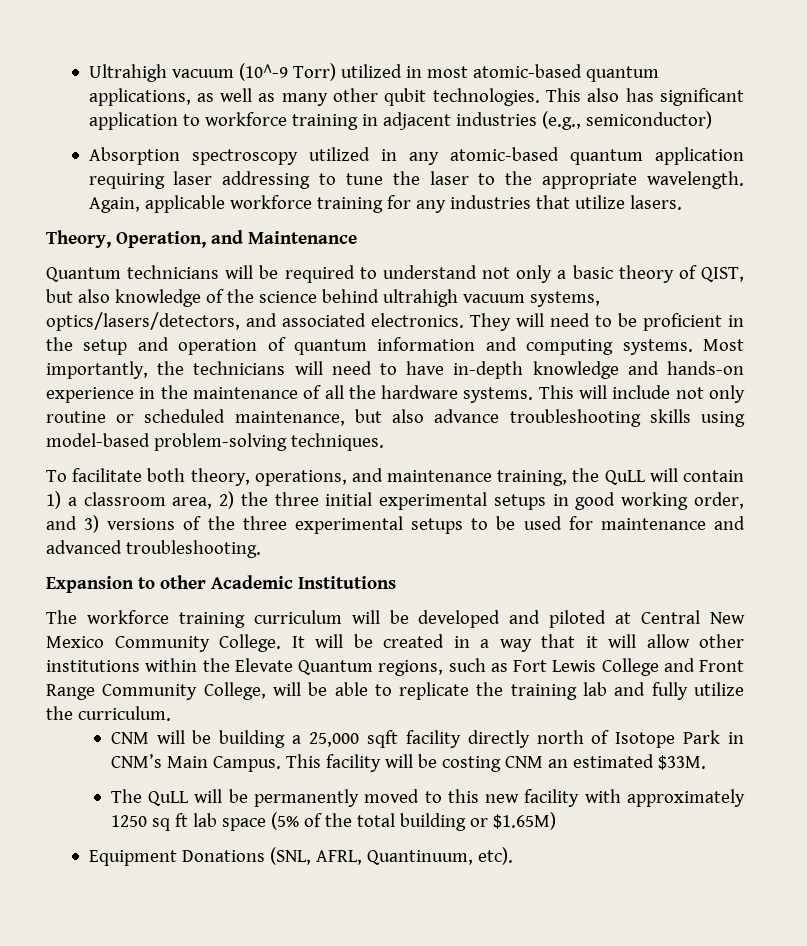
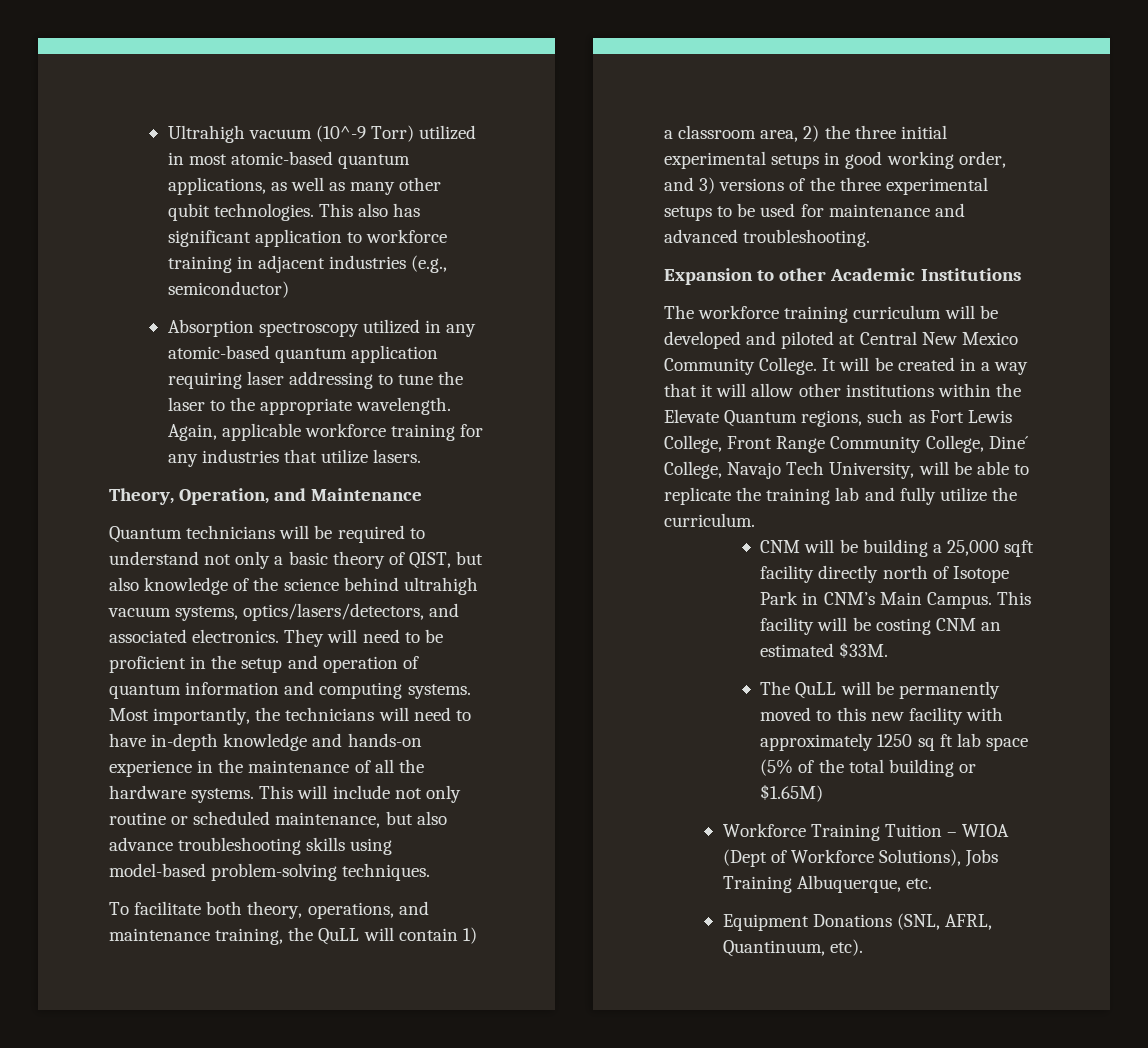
[601,658,695,676] College and -> [664,435,722,453] College,
(266, 691) none -> [988,436,1028,449] [664,461,915,479] Dine´ College, Navajo Tech University,
(556, 821) none -> [722,823,1010,841] [722,849,999,867] [722,875,932,893] // Workforce Training Tuition – WIOA (Dept of Workforce Solutions), Jobs Training Albuquerque, etc.

